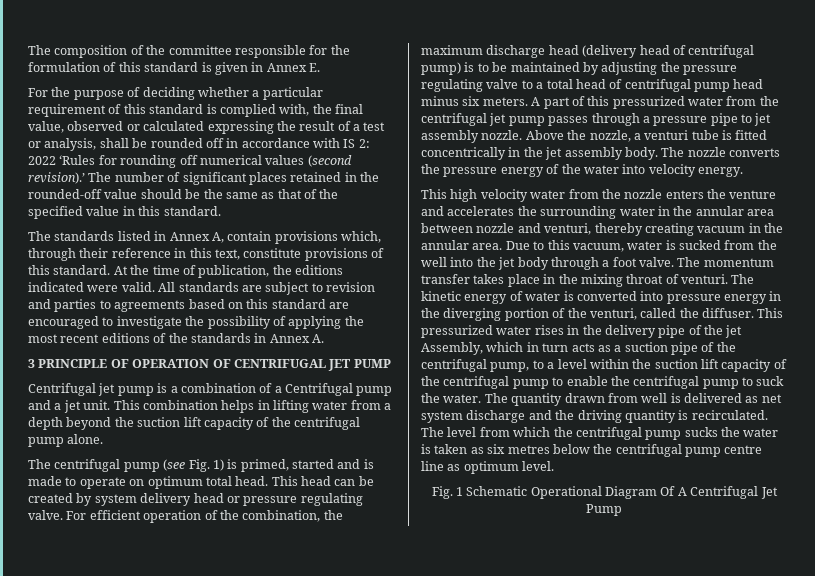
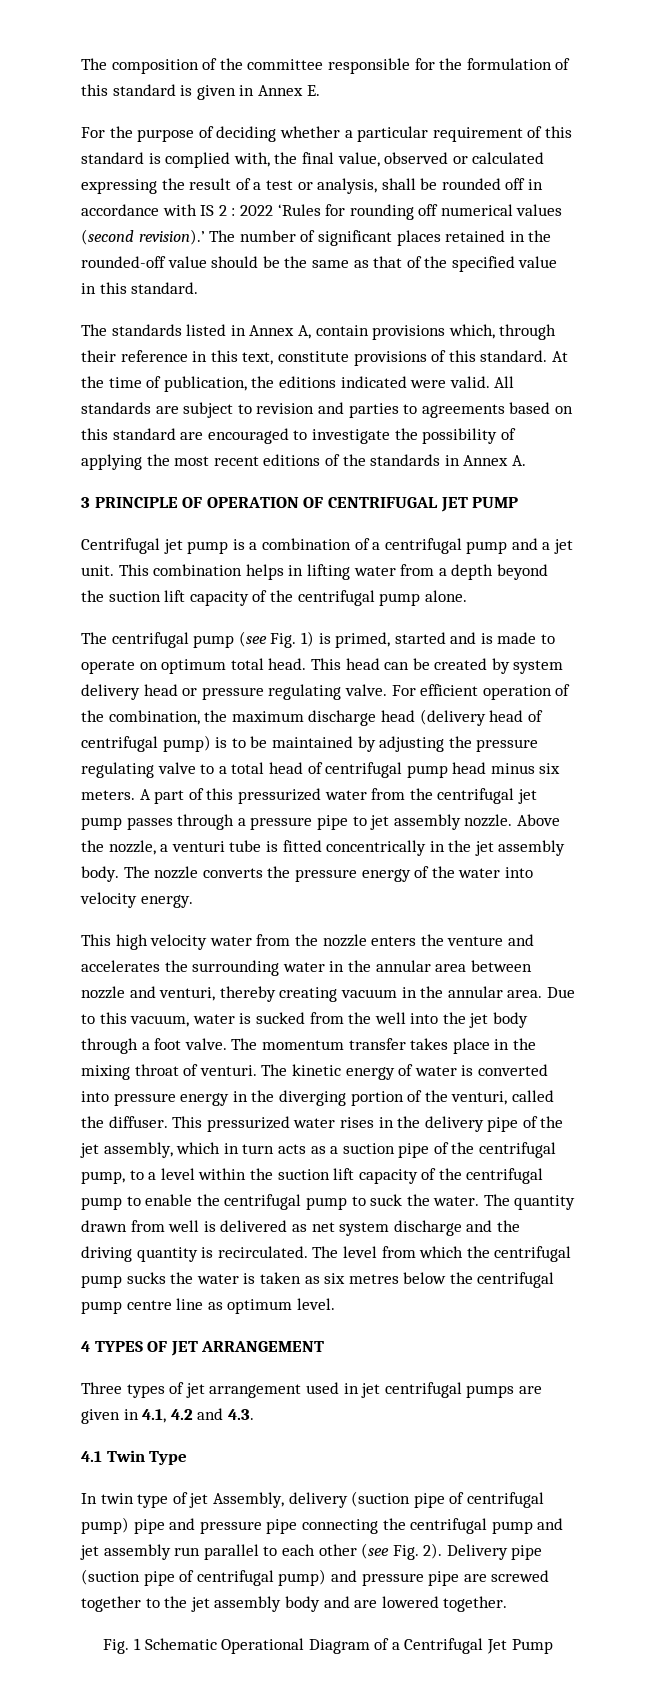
[358,139,370,148] 2: -> [218,205,236,216] 2 :
[285,383,353,396] Centrifugal -> [384,538,462,554] centrifugal
[421,342,483,355] Assembly, -> [103,1142,173,1158] assembly,
(555, 466) none -> [81,1341,325,1356] [81,1382,542,1398] [81,1408,254,1424] [81,1450,188,1465] [81,1491,544,1508] [81,1517,564,1534] [80,1543,543,1560] [81,1569,550,1586] [81,1596,508,1612] // 4 TYPES OF JET ARRANGEMENT // Three types of jet arrangement used in jet centrifugal pumps are given in 4.1, 4.2 and 4.3. // 4.1 Twin Type // In twin type of jet Assembly, delivery (suction pipe of centrifugal pump) pipe and pressure pipe connecting the centrifugal pump and jet assembly run parallel to each other (see Fig. 2). Delivery pipe (suction pipe of centrifugal pump) and pressure pipe are screwed together to the jet assembly body and are lowered together.
[660,486,687,496] Of A -> [374,1638,400,1650] of a

